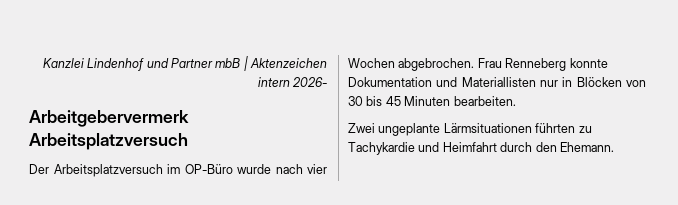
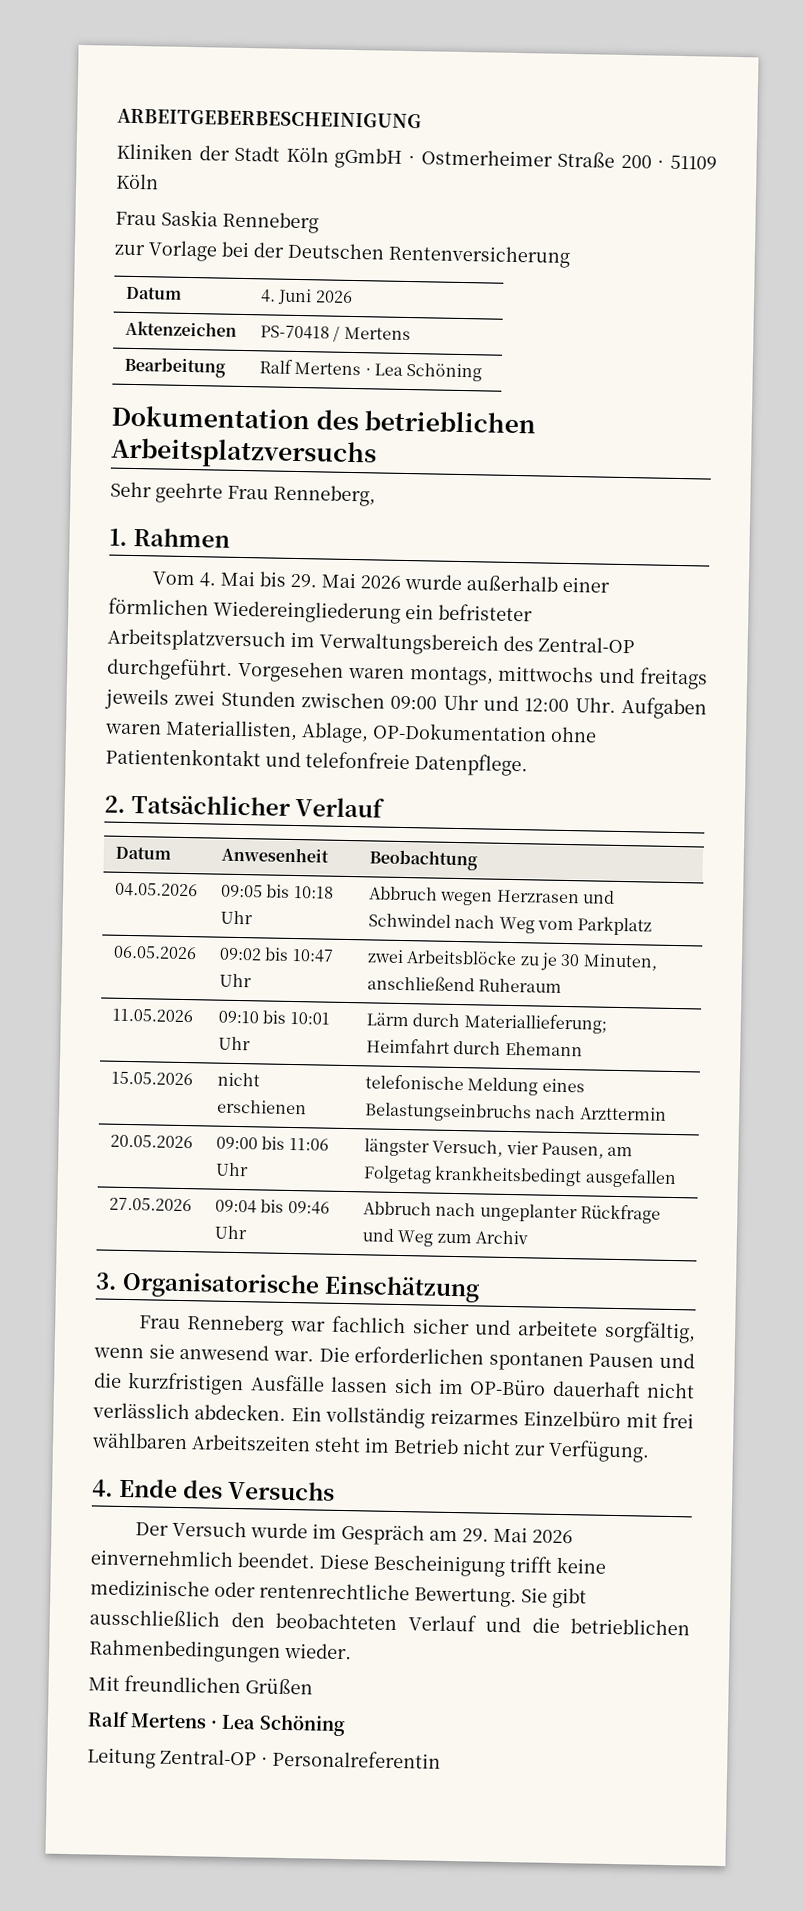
[42,56,327,71] [257,77,327,87] [29,110,189,127] [29,133,188,150] [29,164,327,177] [348,58,608,71] [348,77,646,87] [348,96,516,106] [348,123,592,136] [348,142,614,155] Kanzlei Lindenhof und Partner mbB | Aktenzeichen intern 2026- // Arbeitgebervermerk Arbeitsplatzversuch // Der Arbeitsplatzversuch im OP-Büro wurde nach vier Wochen abgebrochen. Frau Renneberg konnte Dokumentation und Materiallisten nur in Blöcken von 30 bis 45 Minuten bearbeiten. // Zwei ungeplante Lärmsituationen führten zu Tachykardie und Heimfahrt durch den Ehemann. -> [117,108,422,129] [116,142,718,170] [116,173,159,190] [115,209,319,234] [114,240,570,268] [124,286,182,300] [259,288,353,306] [124,320,237,337] [259,325,411,342] [123,356,226,378] [258,359,483,382] [111,405,537,434] [110,437,377,470] [110,481,376,507] [109,528,231,548] [151,570,610,593] [108,597,533,624] [107,628,635,656] [107,657,708,690] [104,688,707,720] [105,719,597,744] [105,747,528,777] [104,794,386,818] [114,846,171,860] [220,846,329,863] [368,849,478,871] [114,882,198,898] [220,884,334,899] [219,910,253,925] [368,886,615,906] [367,913,653,936] [112,945,197,960] [218,947,334,963] [218,973,252,988] [366,949,658,971] [366,975,563,993] [111,1008,193,1023] [217,1010,330,1025] [217,1036,251,1051] [365,1012,607,1034] [365,1038,583,1057] [110,1071,193,1086] [216,1072,260,1087] [216,1099,307,1115] [364,1074,585,1096] [363,1102,667,1123] [109,1134,193,1149] [215,1136,329,1151] [214,1162,249,1177] [363,1138,634,1159] [362,1165,677,1189] [108,1197,192,1212] [214,1199,330,1215] [213,1225,248,1240] [362,1201,661,1224] [361,1228,528,1247] [95,1271,481,1303] [138,1314,696,1344] [93,1343,695,1372] [94,1372,695,1399] [92,1402,694,1429] [91,1432,650,1463] [92,1478,336,1501] [134,1520,573,1546] [90,1549,606,1577] [90,1579,587,1609] [89,1609,690,1636] [89,1639,352,1663] [88,1675,313,1695] [87,1710,346,1737] [87,1747,441,1769] ARBEITGEBERBESCHEINIGUNG // Kliniken der Stadt Köln gGmbH · Ostmerheimer Straße 200 · 51109 Köln // Frau Saskia Renneberg // zur Vorlage bei der Deutschen Rentenversicherung // Datum | 4. Juni 2026 // Aktenzeichen | PS-70418 / Mertens // Bearbeitung | Ralf Mertens · Lea Schöning // Dokumentation des betrieblichen Arbeitsplatzversuchs // Sehr geehrte Frau Renneberg, // 1. Rahmen // Vom 4. Mai bis 29. Mai 2026 wurde außerhalb einer förmlichen Wiedereingliederung ein befristeter Arbeitsplatzversuch im Verwaltungsbereich des Zentral-OP durchgeführt. Vorgesehen waren montags, mittwochs und freitags jeweils zwei Stunden zwischen 09:00 Uhr und 12:00 Uhr. Aufgaben waren Materiallisten, Ablage, OP-Dokumentation ohne Patientenkontakt und telefonfreie Datenpflege. // 2. Tatsächlicher Verlauf // Datum | Anwesenheit | Beobachtung // 04.05.2026 | 09:05 bis 10:18 Uhr | Abbruch wegen Herzrasen und Schwindel nach Weg vom Parkplatz // 06.05.2026 | 09:02 bis 10:47 Uhr | zwei Arbeitsblöcke zu je 30 Minuten, anschließend Ruheraum // 11.05.2026 | 09:10 bis 10:01 Uhr | Lärm durch Materiallieferung; Heimfahrt durch Ehemann // 15.05.2026 | nicht erschienen | telefonische Meldung eines Belastungseinbruchs nach Arzttermin // 20.05.2026 | 09:00 bis 11:06 Uhr | längster Versuch, vier Pausen, am Folgetag krankheitsbedingt ausgefallen // 27.05.2026 | 09:04 bis 09:46 Uhr | Abbruch nach ungeplanter Rückfrage und Weg zum Archiv // 3. Organisatorische Einschätzung // Frau Renneberg war fachlich sicher und arbeitete sorgfältig, wenn sie anwesend war. Die erforderlichen spontanen Pausen und die kurzfristigen Ausfälle lassen sich im OP-Büro dauerhaft nicht verlässlich abdecken. Ein vollständig reizarmes Einzelbüro mit frei wählbaren Arbeitszeiten steht im Betrieb nicht zur Verfügung. // 4. Ende des Versuchs // Der Versuch wurde im Gespräch am 29. Mai 2026 einvernehmlich beendet. Diese Bescheinigung trifft keine medizinische oder rentenrechtliche Bewertung. Sie gibt ausschließlich den beobachteten Verlauf und die betrieblichen Rahmenbedingungen wieder. // Mit freundlichen Grüßen // Ralf Mertens · Lea Schöning // Leitung Zentral-OP · Personalreferentin

